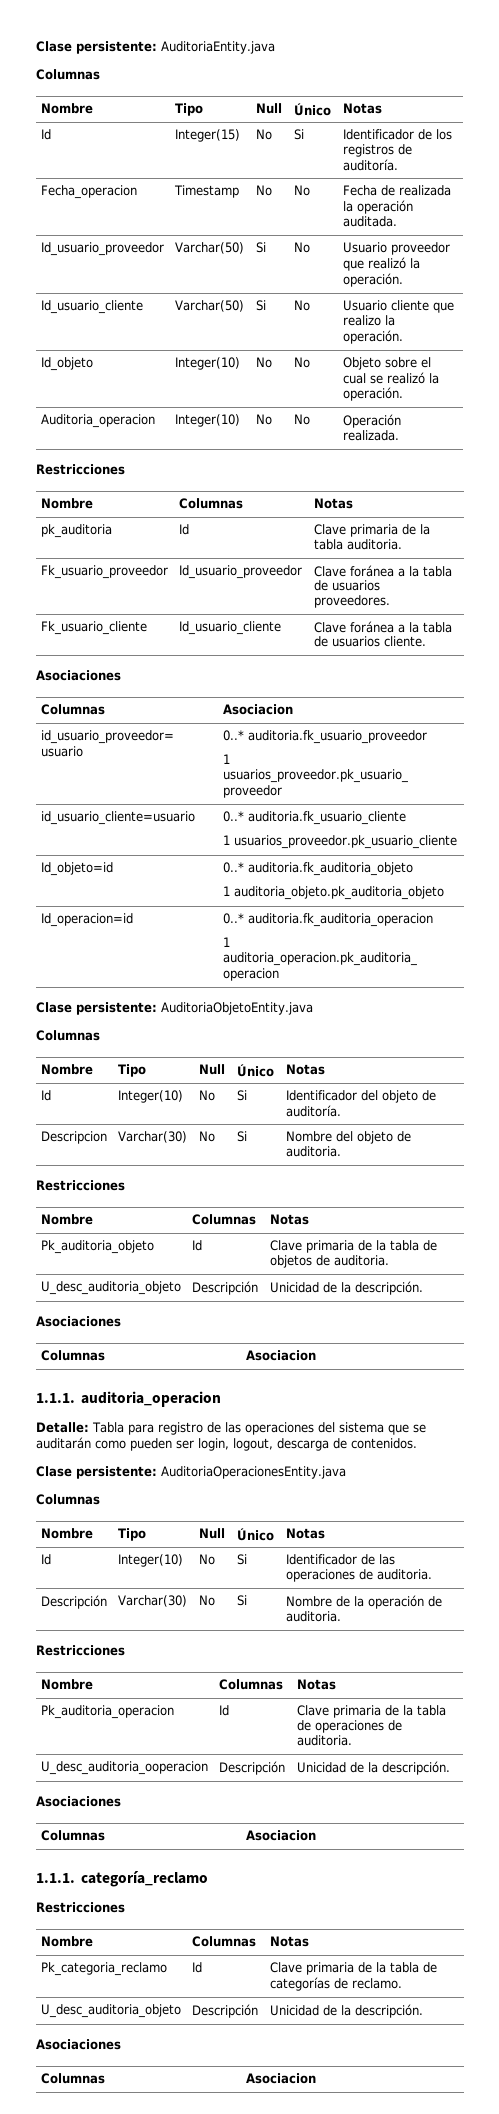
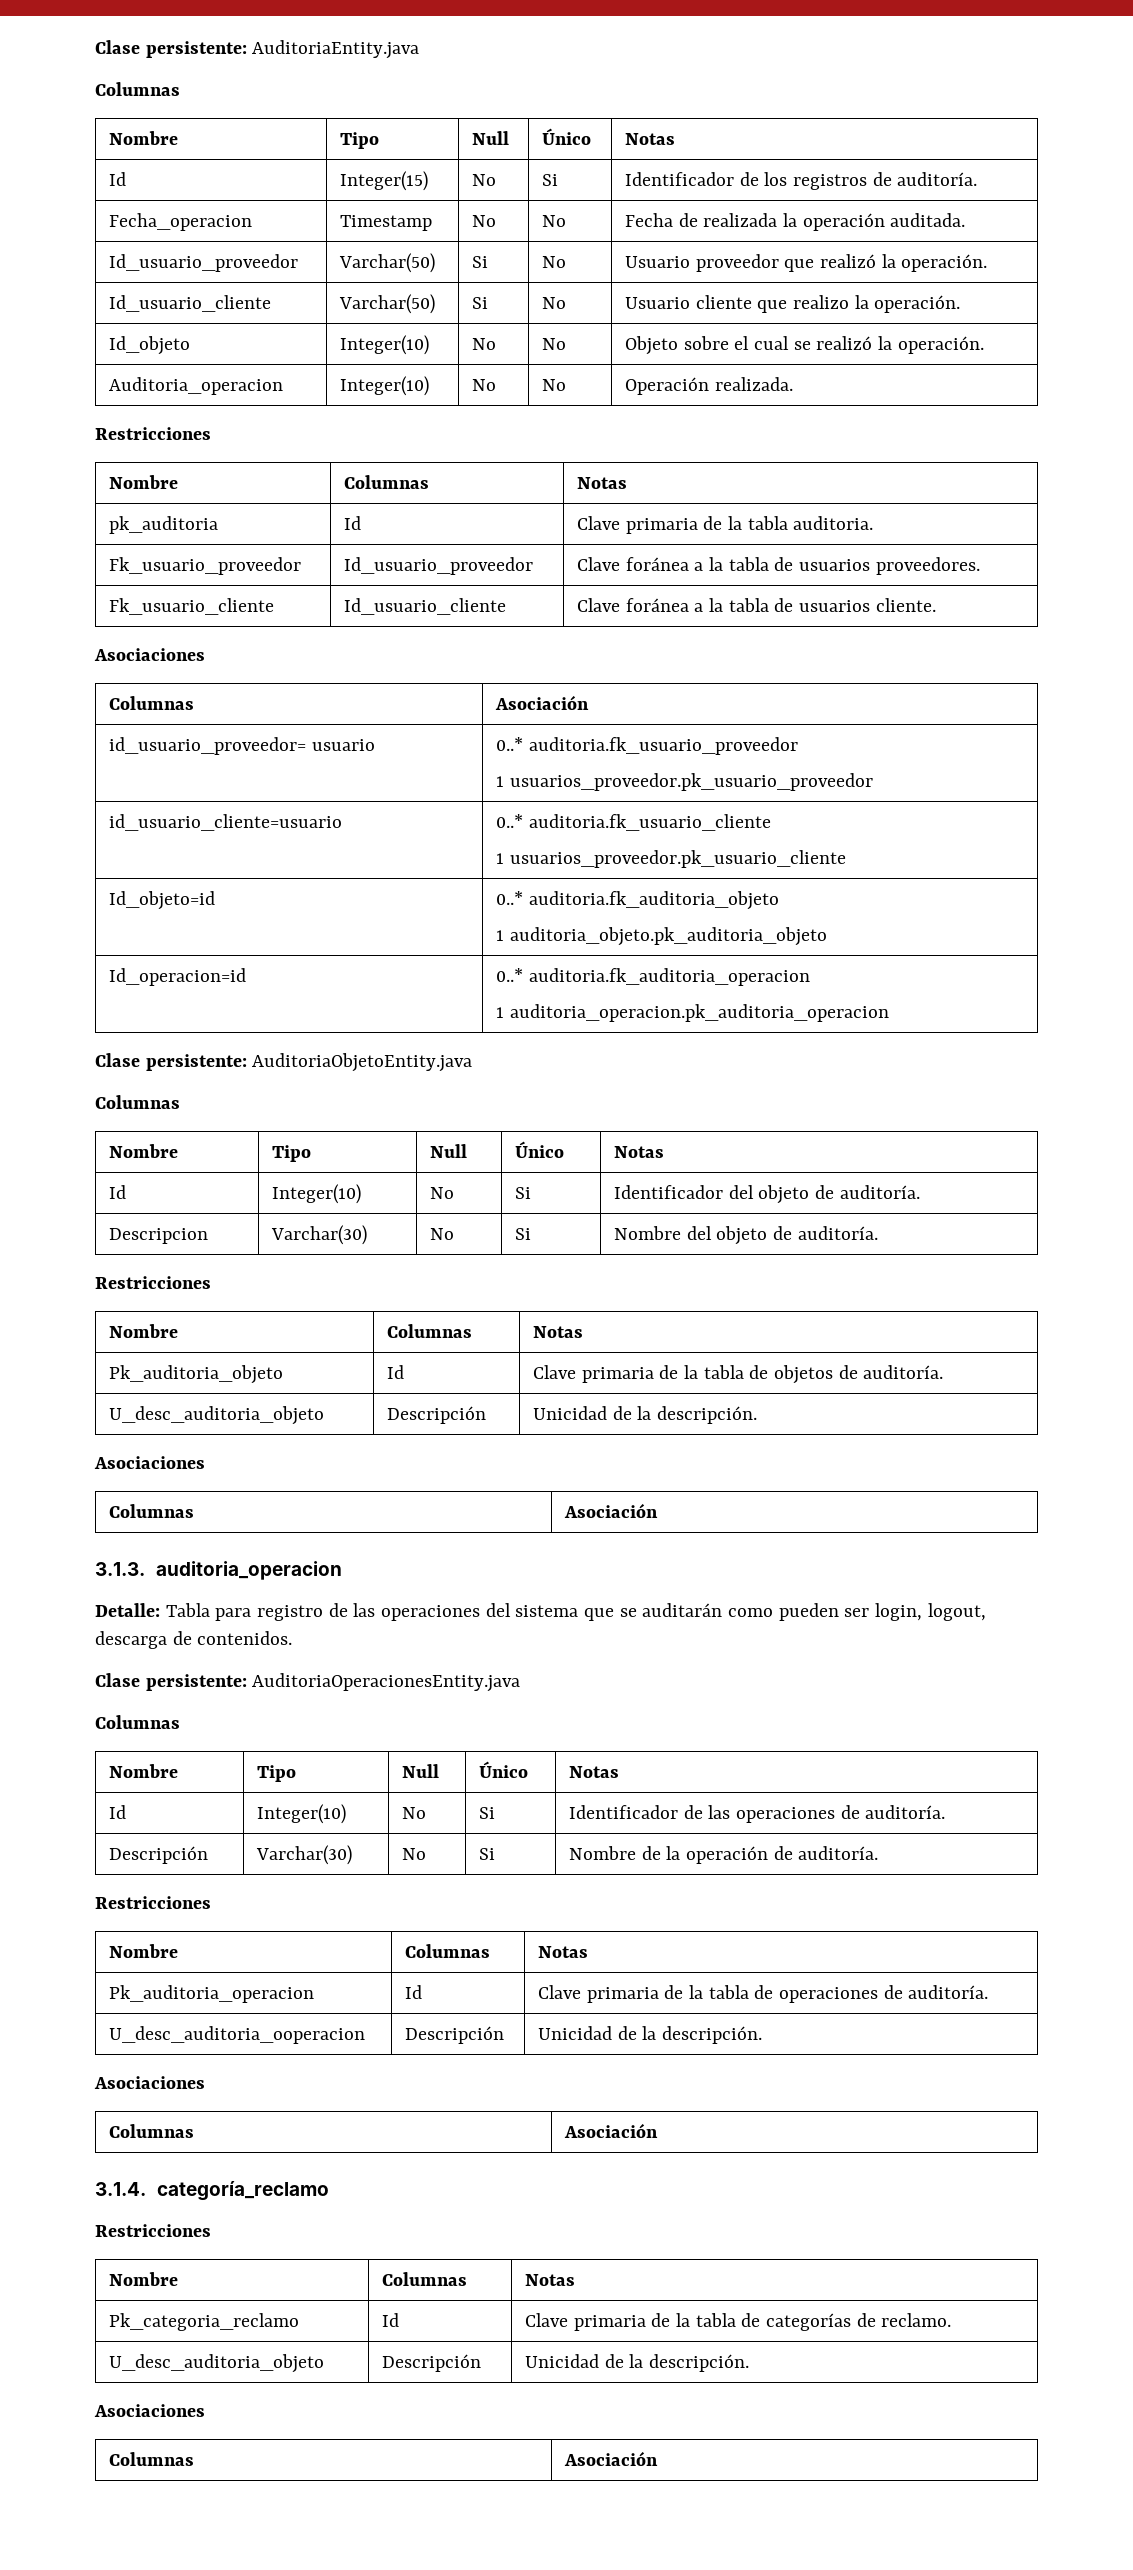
[223,704,294,715] Asociacion -> [495,695,590,710] Asociación
[286,1146,342,1157] auditoria. -> [797,1226,878,1240] auditoría.
[334,1255,390,1266] [41,1281,182,1295] [192,1281,259,1295] [270,1281,424,1295] [36,1316,121,1327] [41,1350,106,1361] [246,1350,317,1361] [36,1393,75,1403] auditoria. // U_desc_auditoria_objeto | Descripción | Unicidad de la descripción. // Asociaciones // Columnas | Asociacion // 1.1.1. -> [863,1365,944,1379] [109,1406,325,1425] [387,1406,487,1424] [533,1406,758,1424] [94,1456,205,1469] [109,1504,195,1518] [564,1503,659,1518] [95,1562,145,1576] auditoría. // U_desc_auditoria_objeto | Descripción | Unicidad de la descripción. // Asociaciones // Columnas | Asociación // 3.1.3.
[377,1569,433,1580] auditoria. -> [865,1805,946,1819] auditoría.
[286,1611,342,1622] auditoria. -> [798,1846,879,1860] auditoría.
[297,1735,353,1746] auditoria. -> [908,1985,989,1999] auditoría.
[246,1830,317,1841] [36,1873,75,1883] Asociacion // 1.1.1. -> [564,2123,659,2138] [95,2182,146,2196] Asociación // 3.1.4.
[246,2073,317,2084] Asociacion -> [564,2451,659,2466] Asociación

